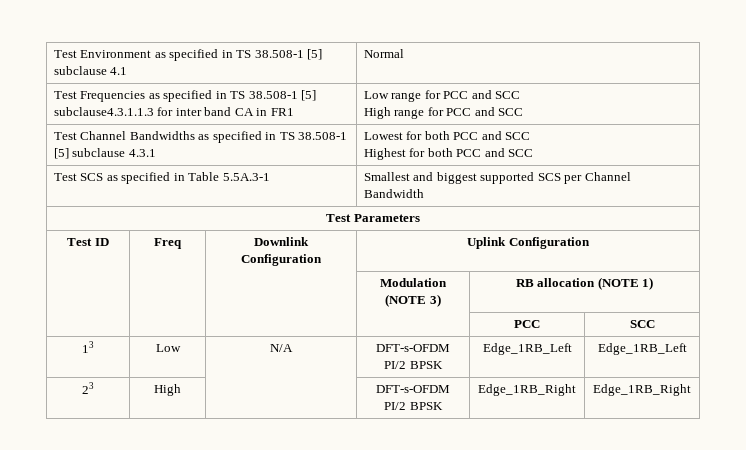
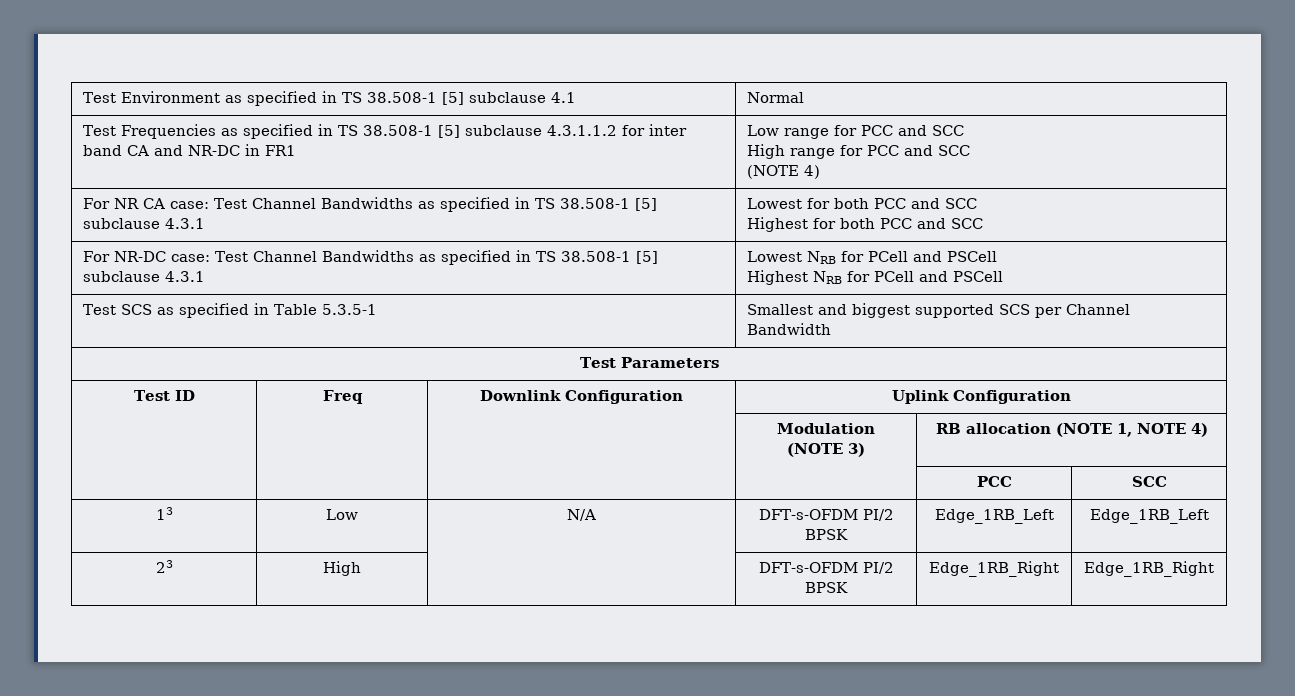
[53,107,154,116] subclause4.3.1.1.3 -> [464,125,617,136] subclause 4.3.1.1.2
(254, 112) none -> [153,145,240,156] and NR-DC
(524, 112) // -> [746,165,820,179] [82,198,209,209] // (NOTE 4) // For NR CA case:
(534, 153) none -> [82,250,658,265] [82,271,205,282] [746,251,997,264] [746,270,1003,285] // For NR-DC case: Test Channel Bandwidths as specified in TS 38.508-1 [5] subclause 4.3.1 | Lowest NRB for PCell and PSCell // Highest NRB for PCell and PSCell
[222,173,270,181] 5.5A.3-1 -> [321,304,377,315] 5.3.5-1
[642,277,654,290] 1) -> [1116,423,1208,437] 1, NOTE 4)

